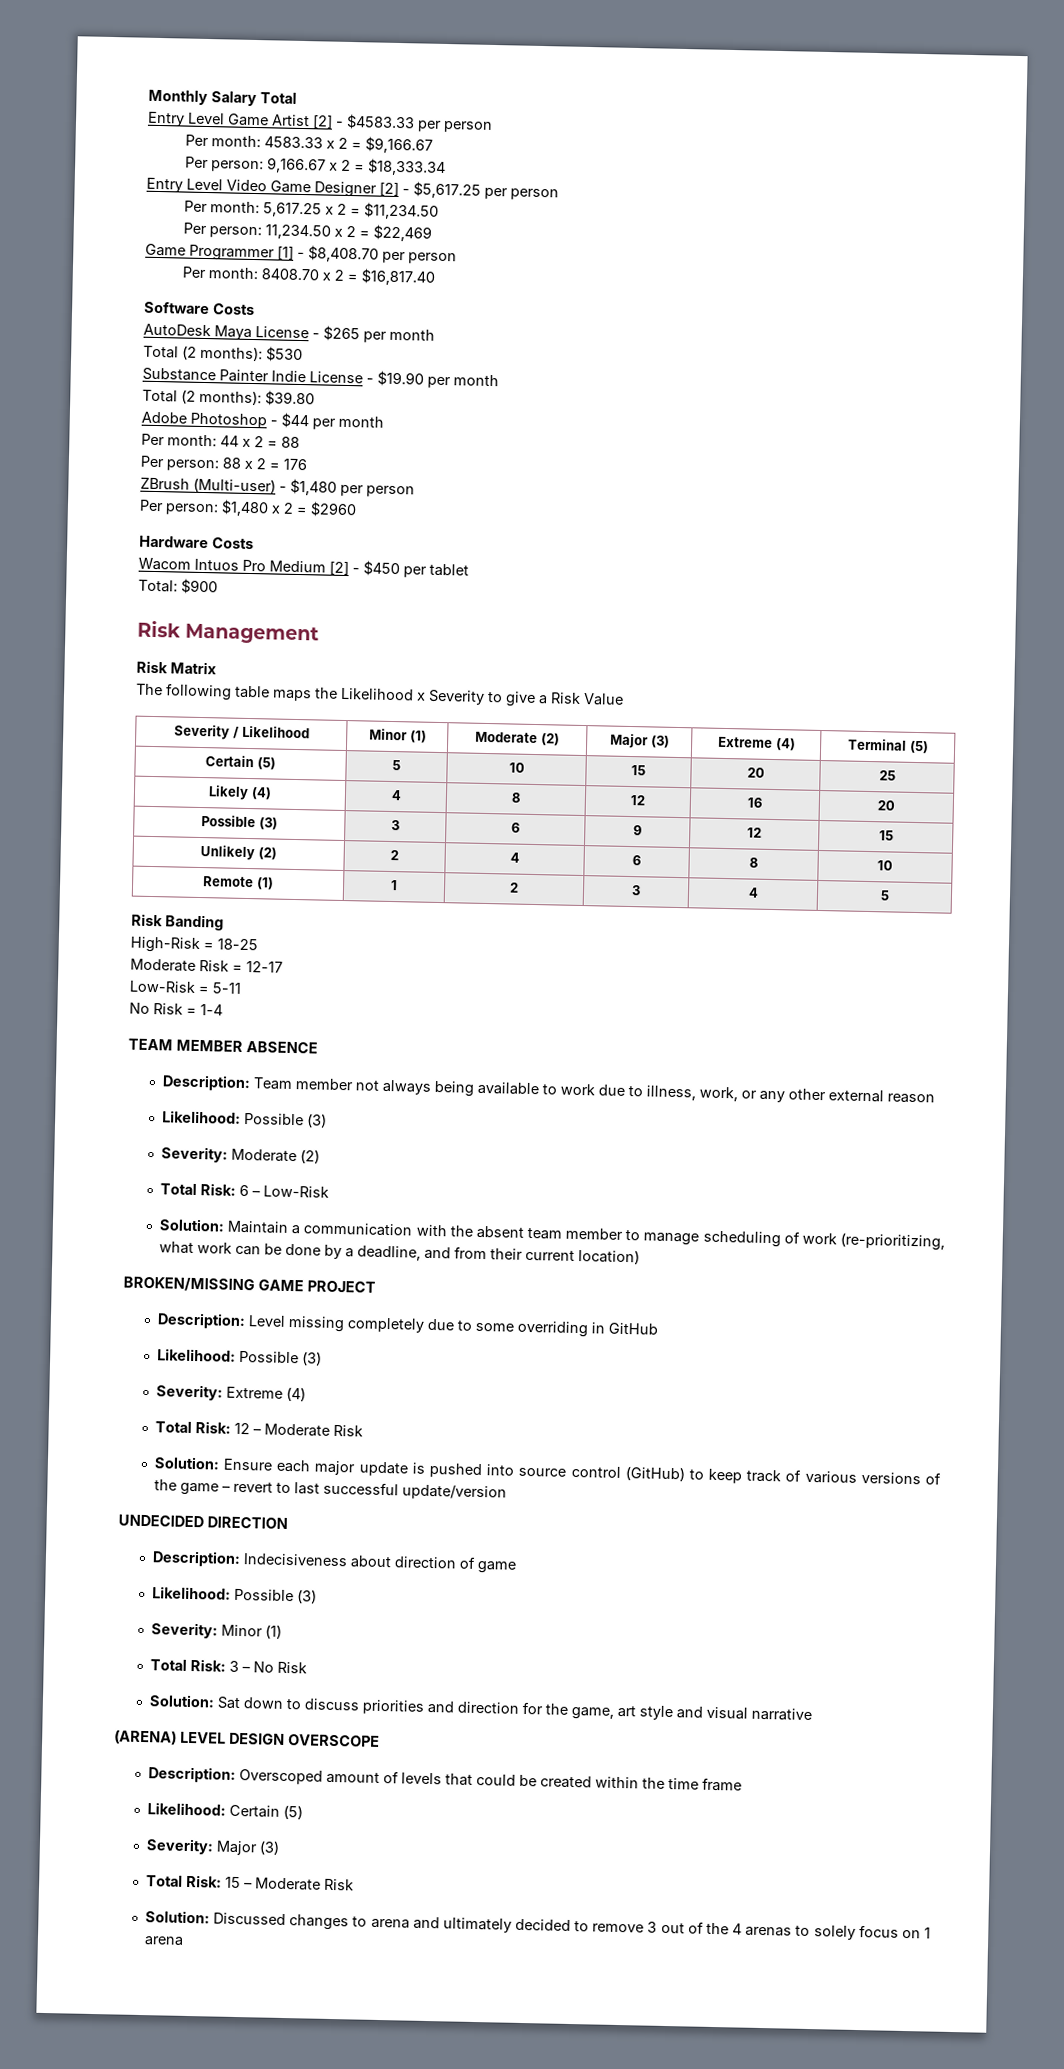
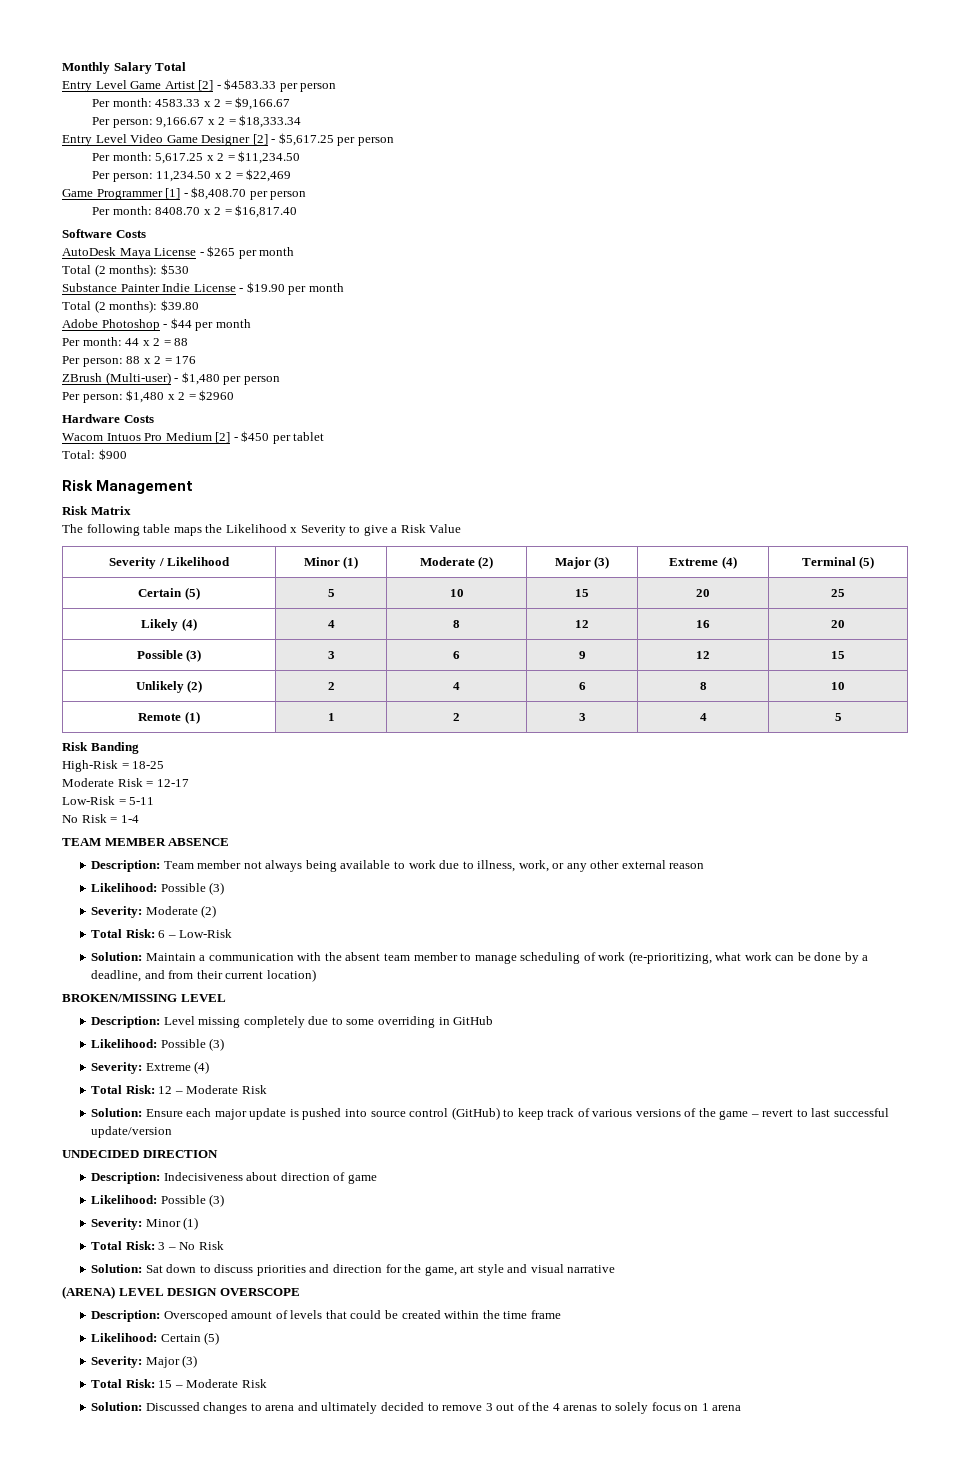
[258,1279,376,1293] GAME PROJECT -> [180,994,226,1002] LEVEL

